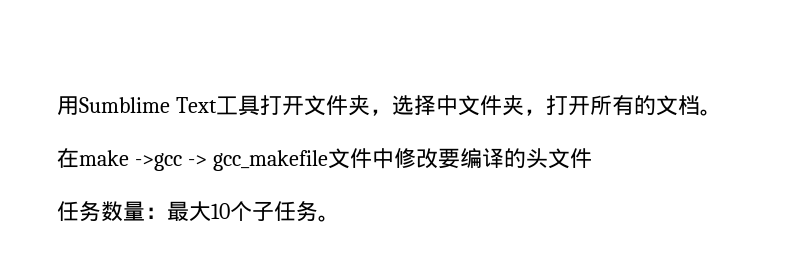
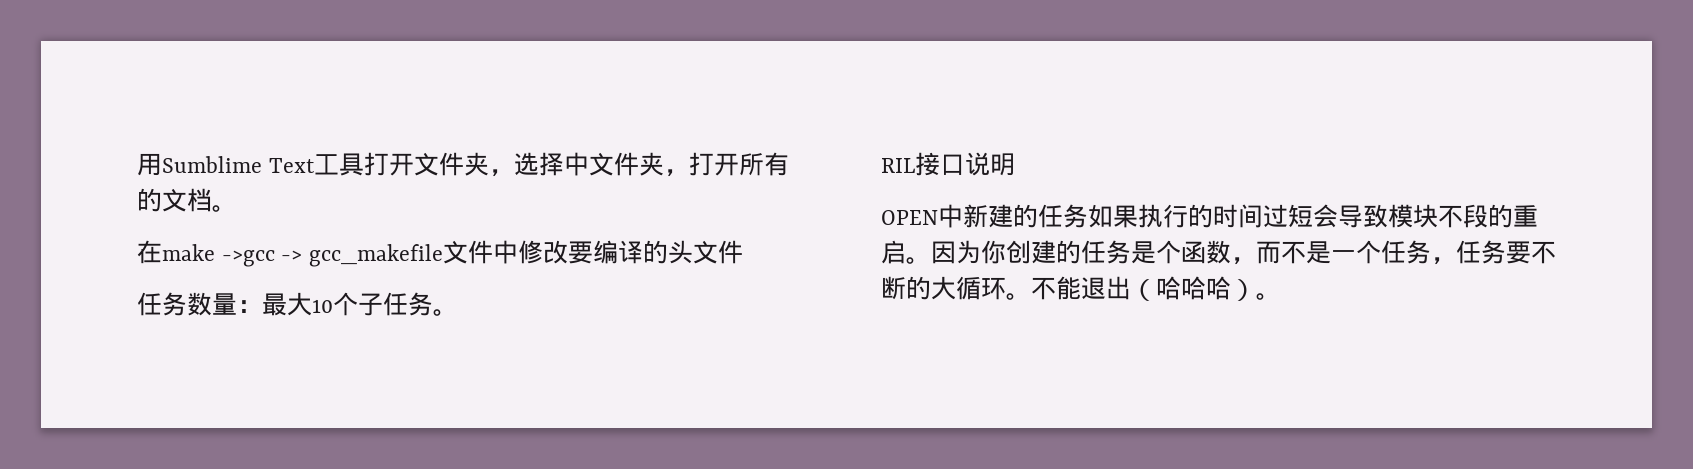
(340, 218) none -> [881,152,1015,176] [881,204,1538,228] [881,240,1556,265] [881,276,1281,301] // RIL接口说明 // OPEN中新建的任务如果执行的时间过短会导致模块不段的重启。因为你创建的任务是个函数，而不是一个任务，任务要不断的大循环。不能退出（哈哈哈）。

